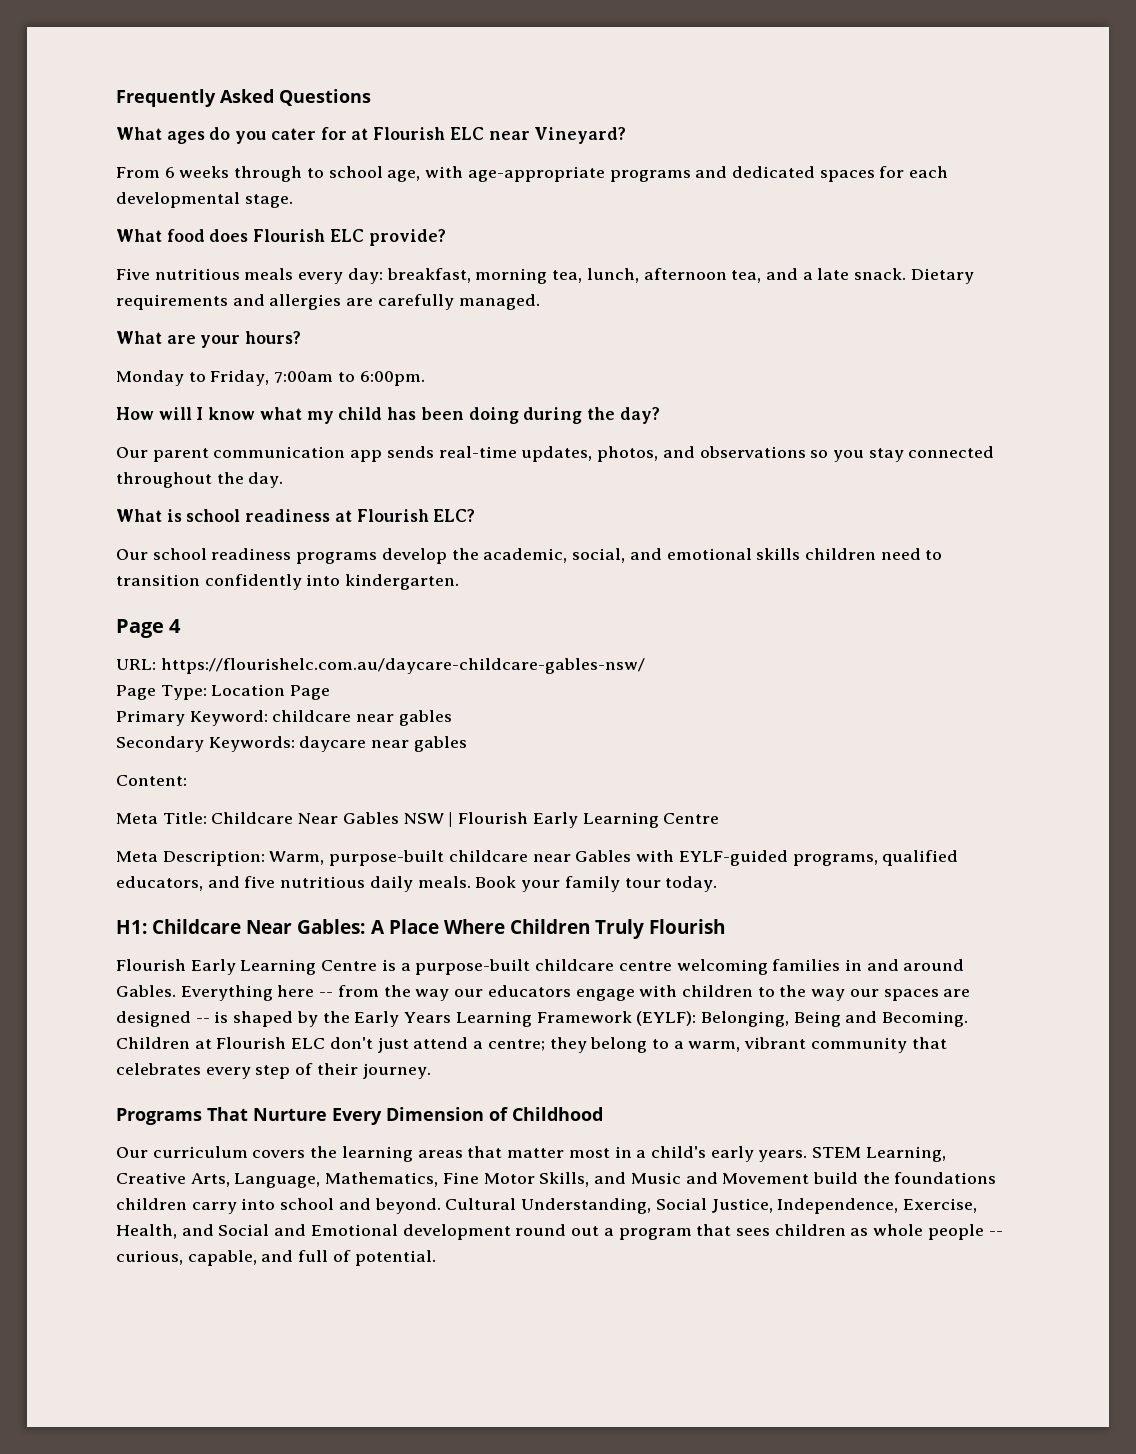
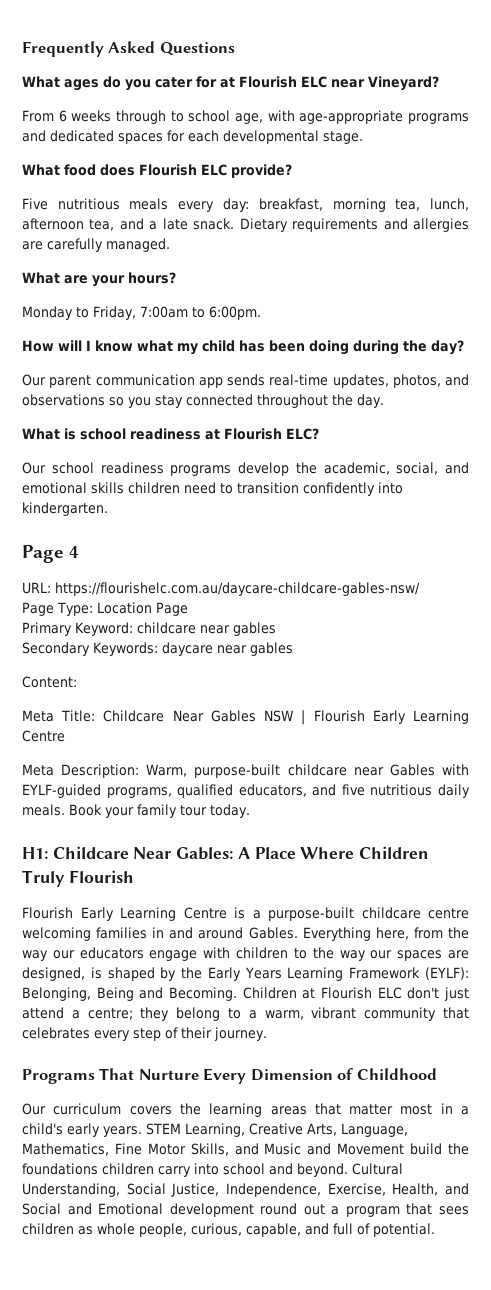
[277,985,334,997] here -- -> [375,927,409,940] here,
[116,1011,210,1027] designed -- -> [22,967,85,981] designed,
[927,1224,1003,1240] people -- -> [139,1223,187,1237] people,

